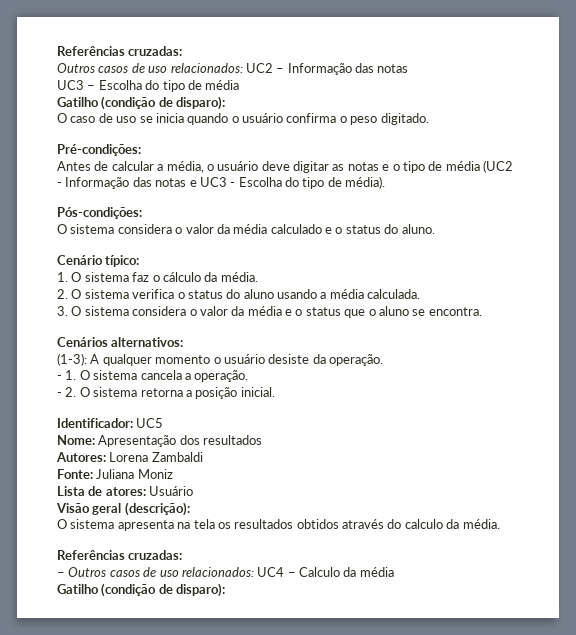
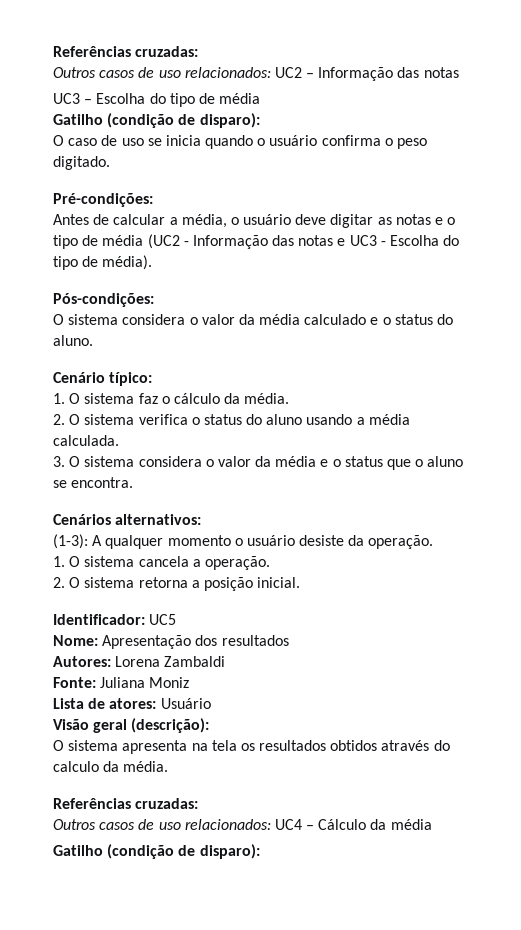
[57,375,62,380] - -> (434, 542) none
[57,392,62,397] - -> (270, 563) none
[57,572,65,577] – -> (199, 803) none
[299,567,340,577] Calculo -> [318,819,367,830] Cálculo

